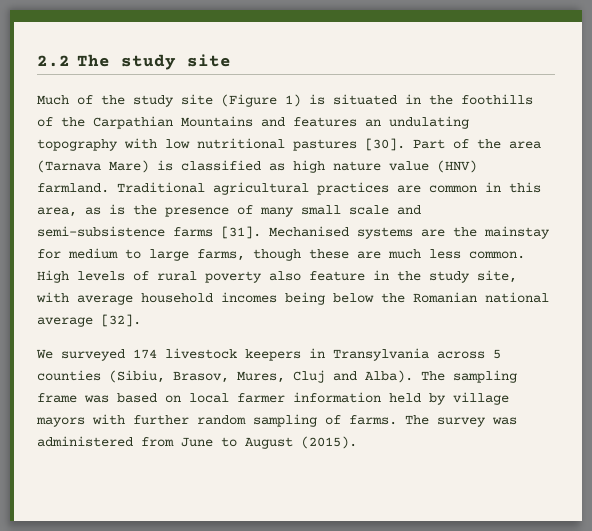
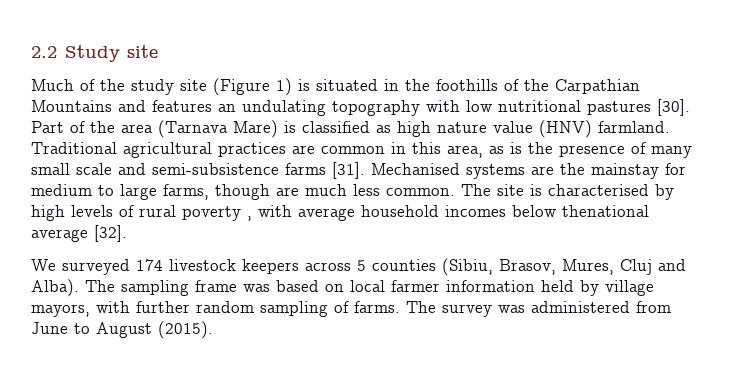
[77,54,176,70] The study -> [65,45,121,62] Study
[309,249,349,259] these -> (270, 192) none
[37,270,517,283] [36,292,549,305] High levels of rural poverty also feature in the study site, with average household incomes being below the Romanian national -> [461,184,674,200] [31,205,649,221] The site is characterised by high levels of rural poverty , with average household incomes below thenational
[309,348,429,361] in Transylvania -> (299, 266) none
[36,417,85,427] mayors -> [31,304,90,317] mayors,

